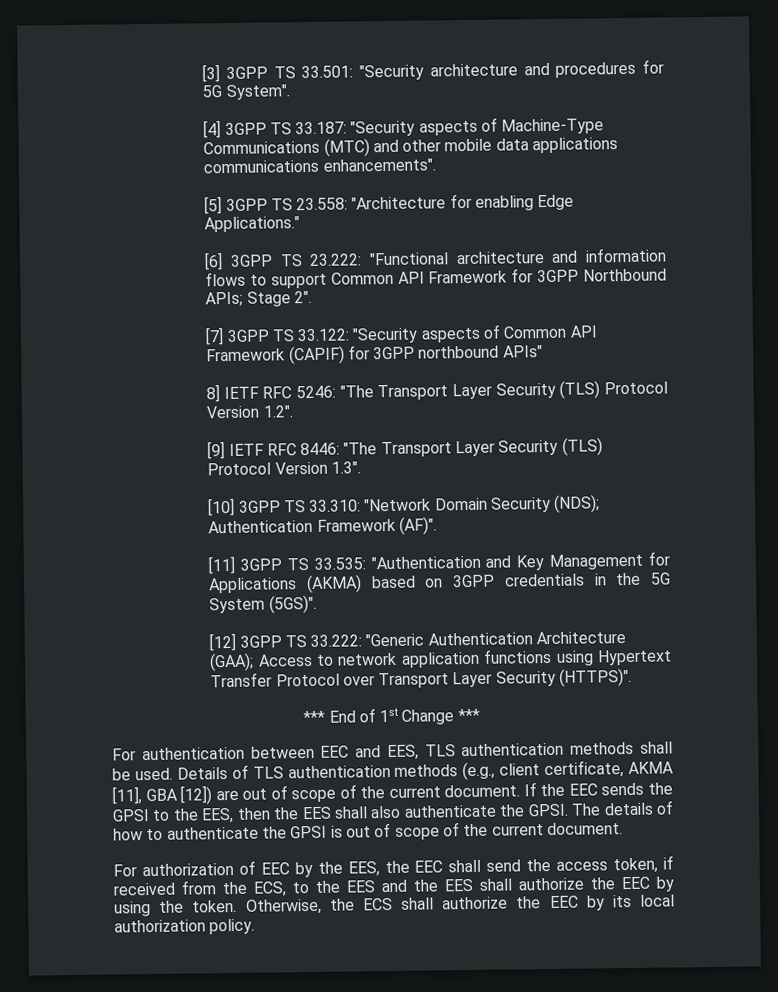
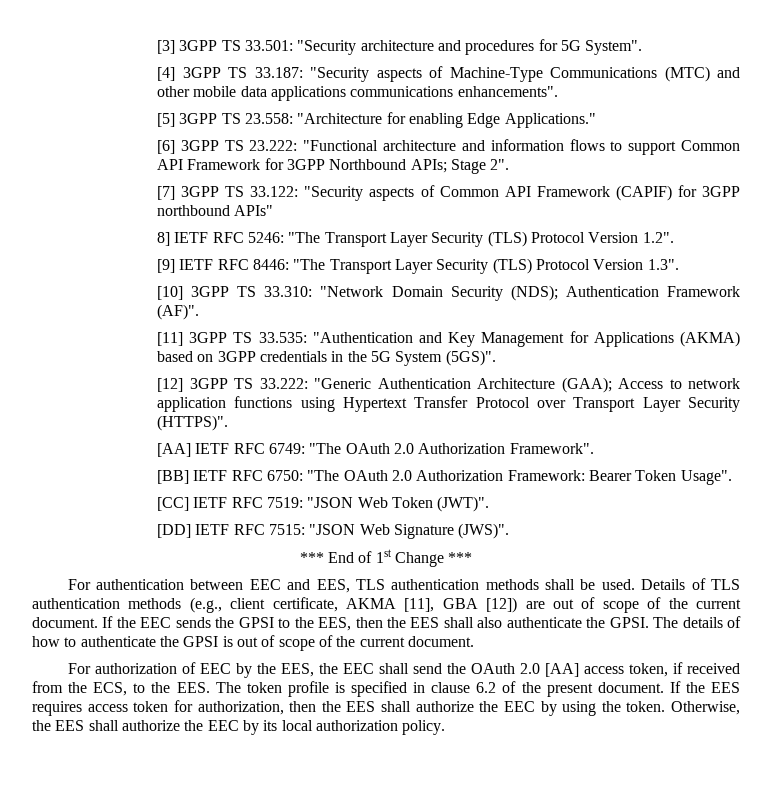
(633, 677) none -> [157,443,594,457] [157,470,732,485] [157,496,490,512] [157,523,510,539] // [AA] IETF RFC 6749: "The OAuth 2.0 Authorization Framework". // [BB] IETF RFC 6750: "The OAuth 2.0 Authorization Framework: Bearer Token Usage". // [CC] IETF RFC 7519: "JSON Web Token (JWT)". // [DD] IETF RFC 7515: "JSON Web Signature (JWS)".
(552, 865) none -> [470,663,579,677] OAuth 2.0 [AA]
[346,879,407,893] EES and -> [176,681,741,697] [32,700,317,716] EES. The token profile is specified in clause 6.2 of the present document. If the EES requires access token for authorization, then
[362,897,393,911] ECS -> [55,720,85,731] EES

